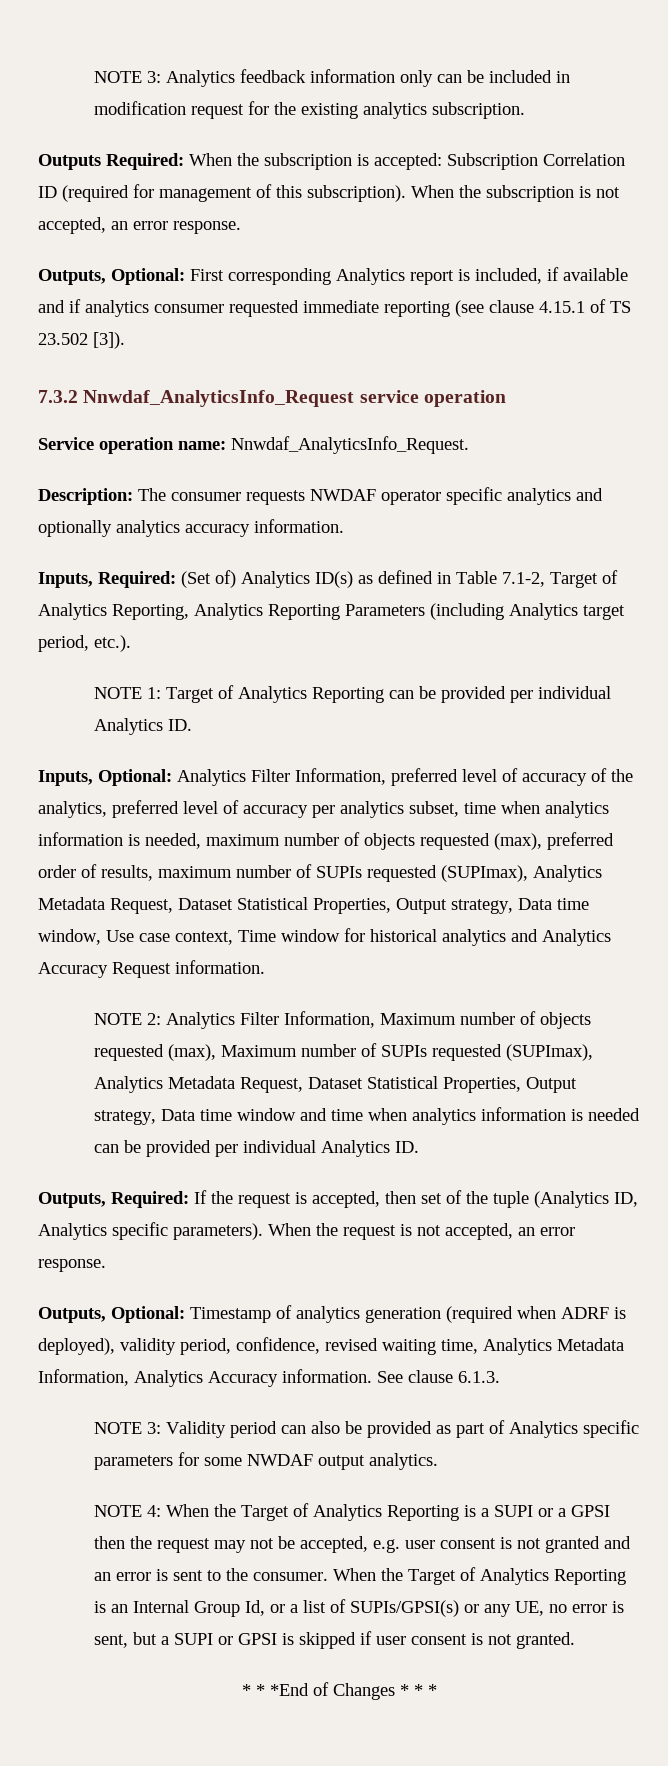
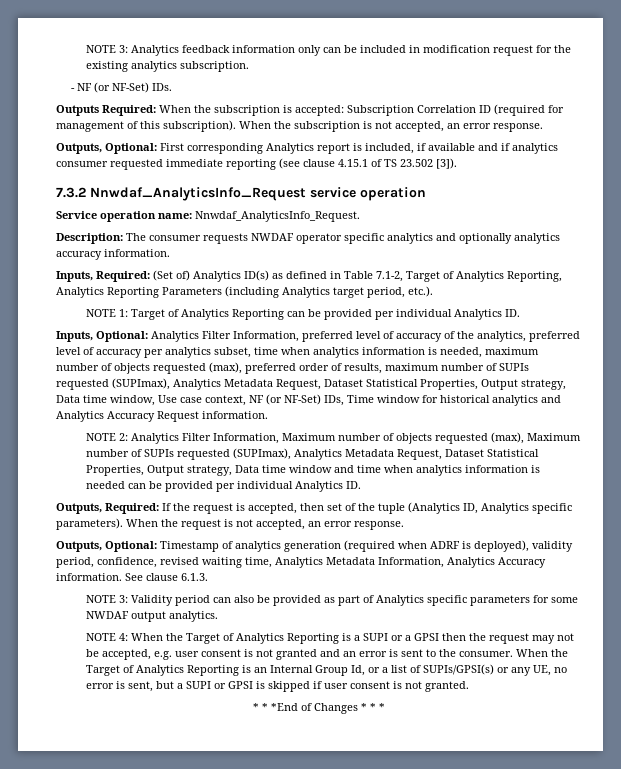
(525, 110) none -> [70,82,172,93] // - NF (or NF-Set) IDs.
(233, 938) none -> [249,394,344,406] NF (or NF-Set) IDs,

